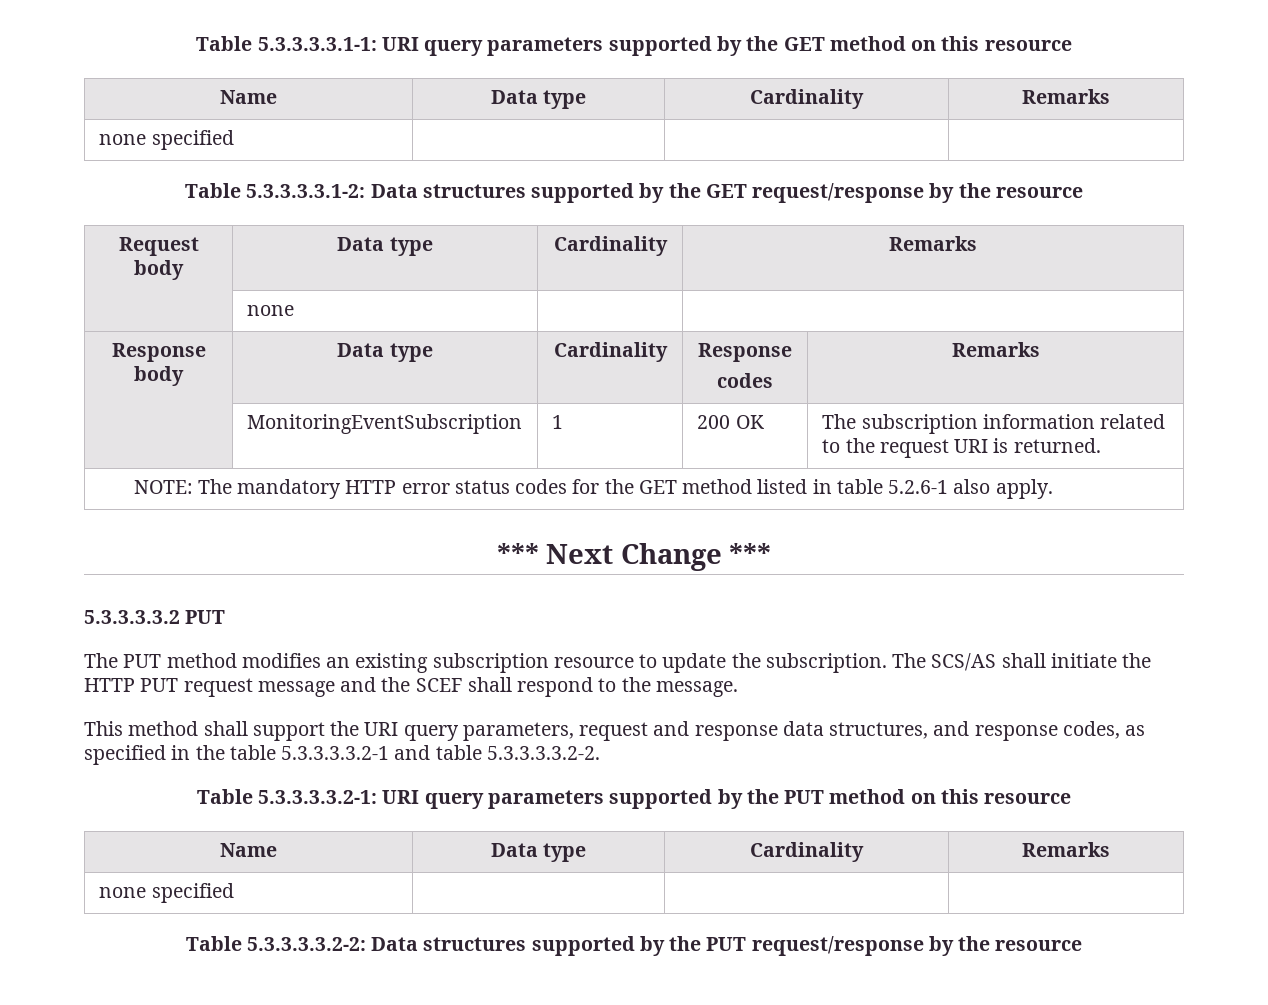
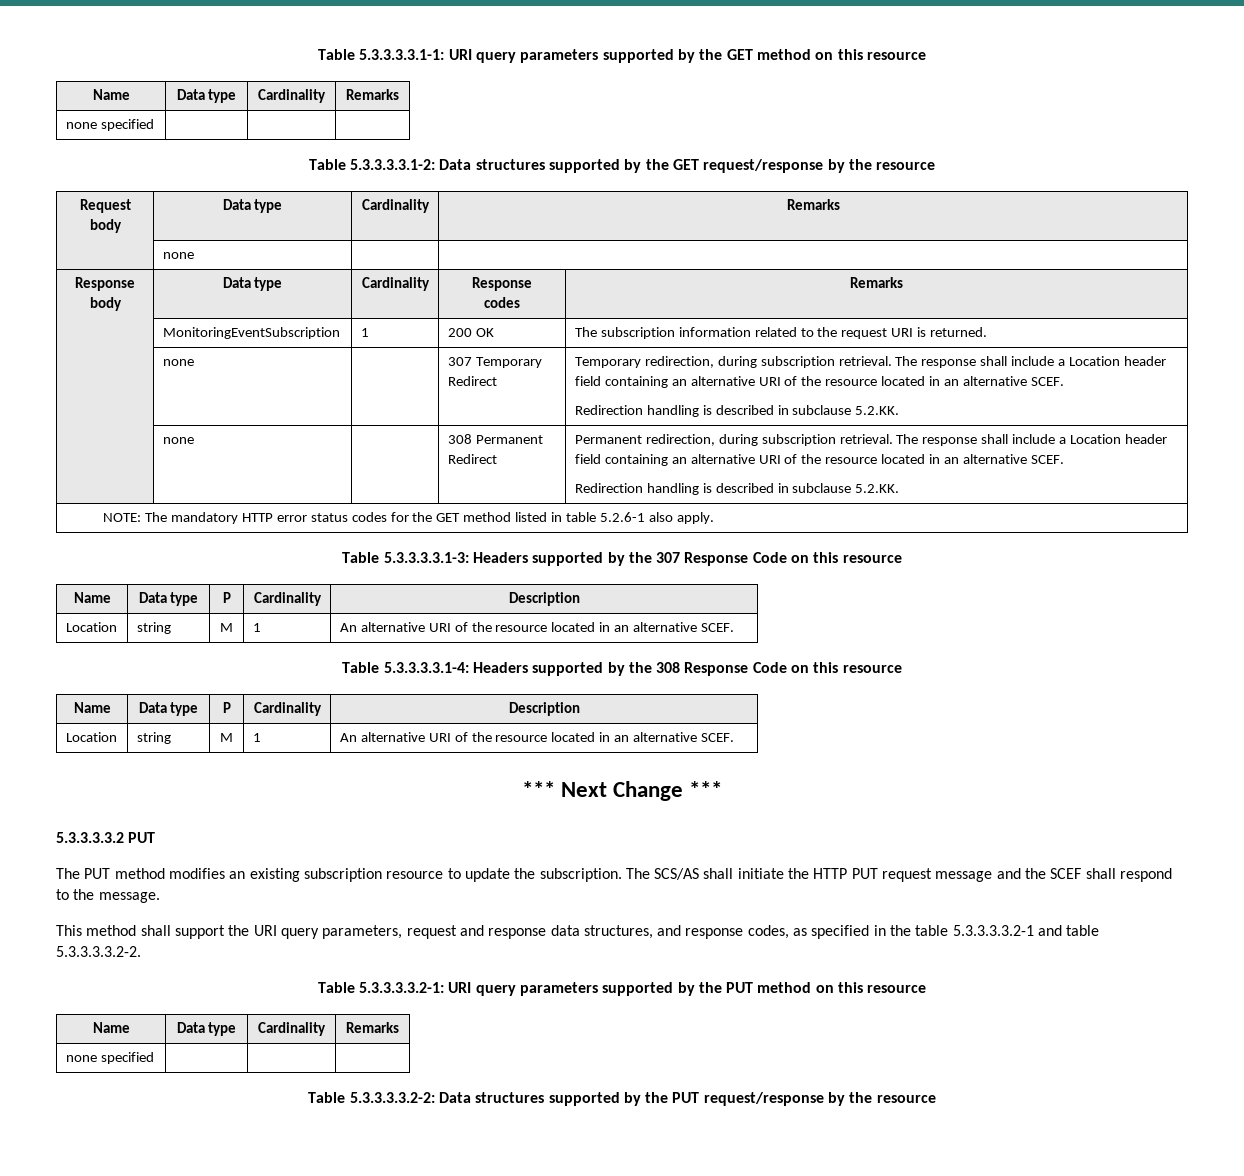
(1101, 445) none -> [162,359,194,366] [447,357,542,368] [447,376,497,386] [574,356,1166,368] [574,376,1064,388] [574,405,900,417] [162,437,194,444] [447,434,543,444] [447,454,497,464] [574,434,1167,446] [574,454,1064,466] [574,483,900,495] // | none | | 307 Temporary Redirect | Temporary redirection, during subscription retrieval. The response shall include a Location header field containing an alternative URI of the resource located in an alternative SCEF. // Redirection handling is described in subclause 5.2.KK. // | none | | 308 Permanent Redirect | Permanent redirection, during subscription retrieval. The response shall include a Location header field containing an alternative URI of the resource located in an alternative SCEF. // Redirection handling is described in subclause 5.2.KK.
(1053, 489) none -> [342,552,902,566] [73,592,111,603] [138,592,199,606] [222,592,231,603] [253,592,322,606] [508,592,580,606] [65,622,117,632] [136,622,171,634] [220,623,233,632] [252,623,261,632] [339,622,735,632] [342,662,902,676] [73,702,111,713] [138,702,199,716] [222,702,231,713] [253,702,322,716] [508,702,580,716] [65,732,117,742] [136,732,171,744] [220,733,233,742] [252,733,261,742] [339,732,735,742] // Table 5.3.3.3.3.1-3: Headers supported by the 307 Response Code on this resource // Name | Data type | P | Cardinality | Description // Location | string | M | 1 | An alternative URI of the resource located in an alternative SCEF. // Table 5.3.3.3.3.1-4: Headers supported by the 308 Response Code on this resource // Name | Data type | P | Cardinality | Description // Location | string | M | 1 | An alternative URI of the resource located in an alternative SCEF.

